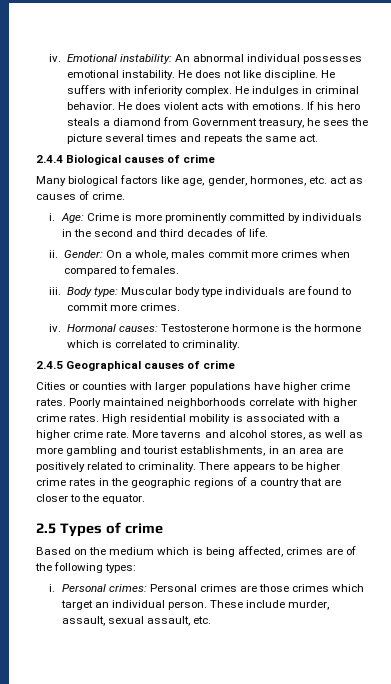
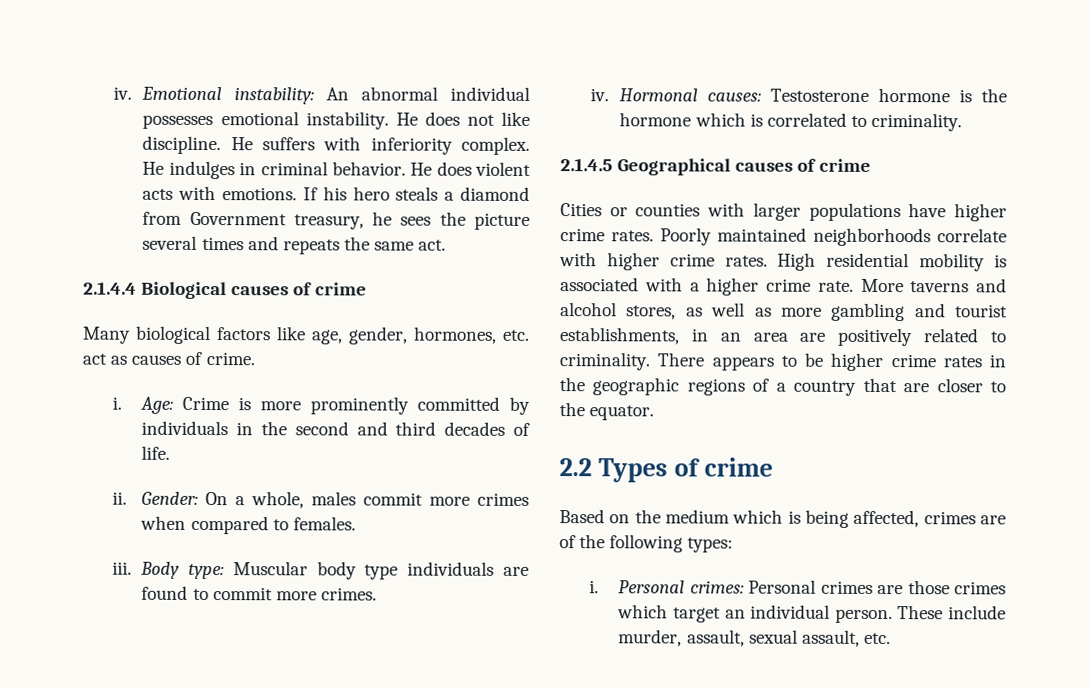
[36,155,63,163] 2.4.4 -> [83,281,137,295] 2.1.4.4
[36,361,63,369] 2.4.5 -> [560,158,613,172] 2.1.4.5
[36,523,56,534] 2.5 -> [559,458,592,477] 2.2

